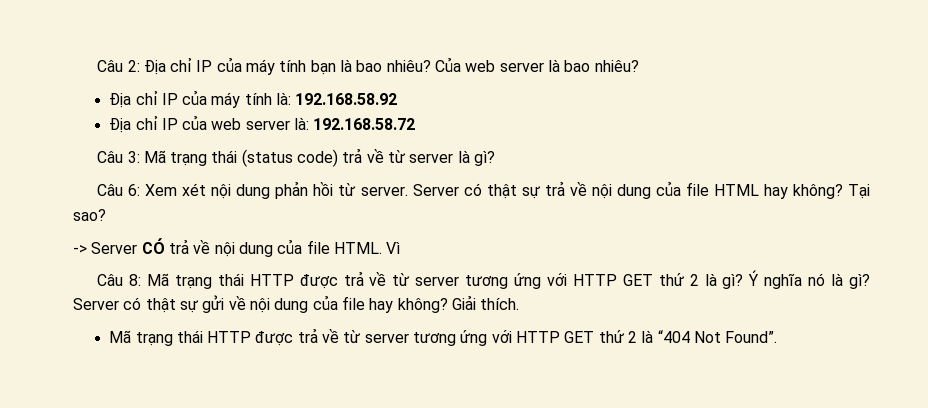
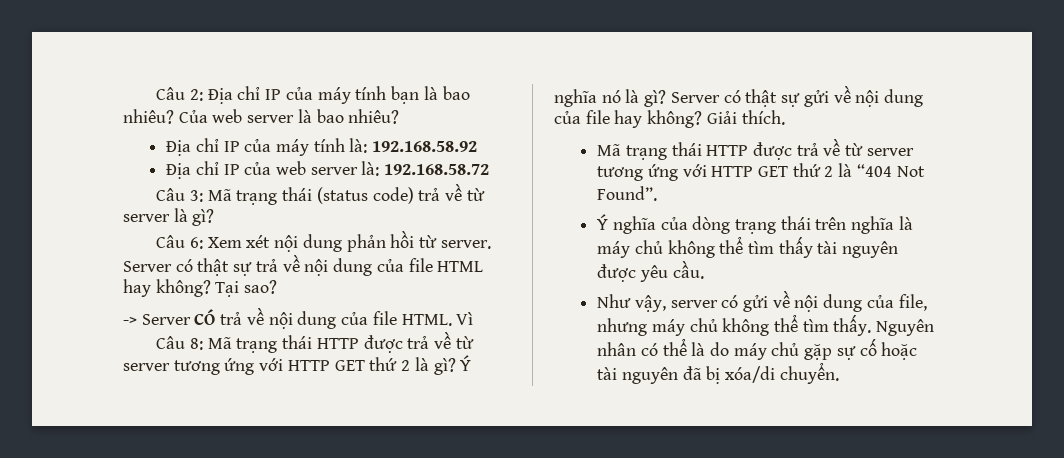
(778, 337) none -> [597,214,913,234] [597,236,899,258] [597,260,704,282] [597,290,927,312] [597,314,935,336] [597,338,918,360] [597,362,839,384] // Ý nghĩa của dòng trạng thái trên nghĩa là máy chủ không thể tìm thấy tài nguyên được yêu cầu. // Như vậy, server có gửi về nội dung của file, nhưng máy chủ không thể tìm thấy. Nguyên nhân có thể là do máy chủ gặp sự cố hoặc tài nguyên đã bị xóa/di chuyển.

